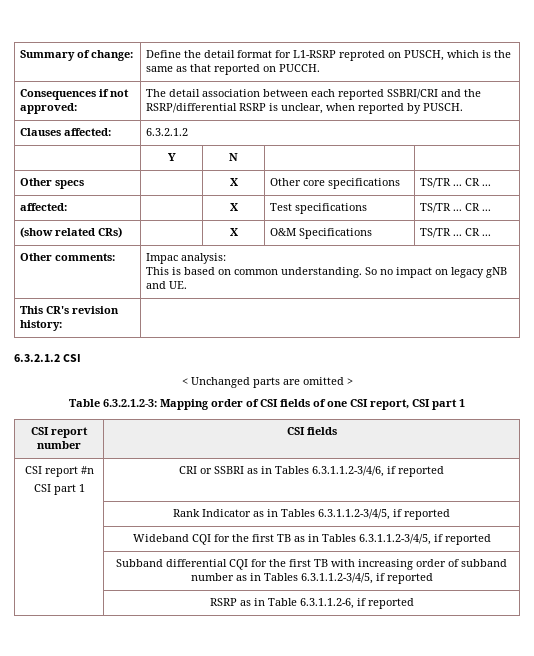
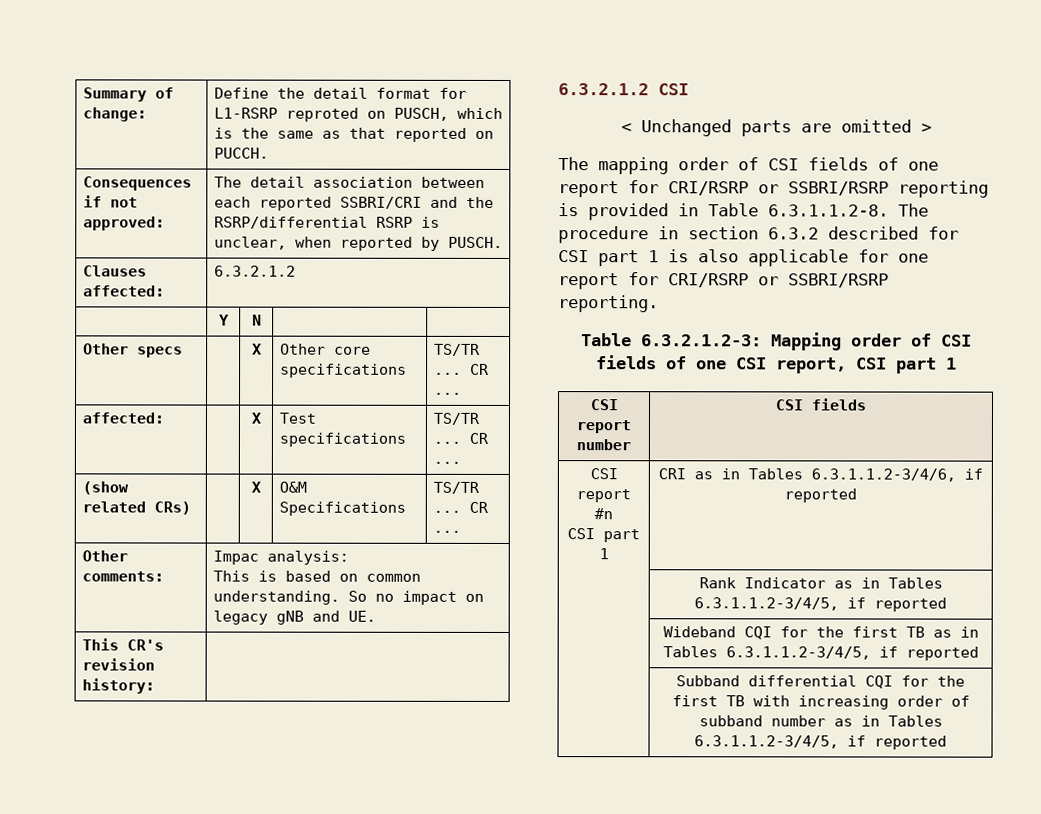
(353, 381) none -> [558,157,939,175] [558,180,989,198] [558,203,929,221] [558,226,959,244] [558,249,929,267] [558,272,889,290] [558,295,659,313] // The mapping order of CSI fields of one report for CRI/RSRP or SSBRI/RSRP reporting is provided in Table 6.3.1.1.2-8. The procedure in section 6.3.2 described for CSI part 1 is also applicable for one report for CRI/RSRP or SSBRI/RSRP reporting.
[200,466,244,474] or SSBRI -> (686, 474) none
[209,598,414,609] // | RSRP as in Table 6.3.1.1.2-6, if reported -> (947, 742) none

